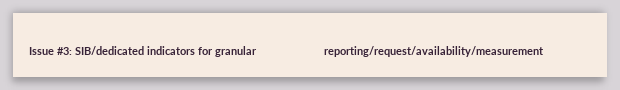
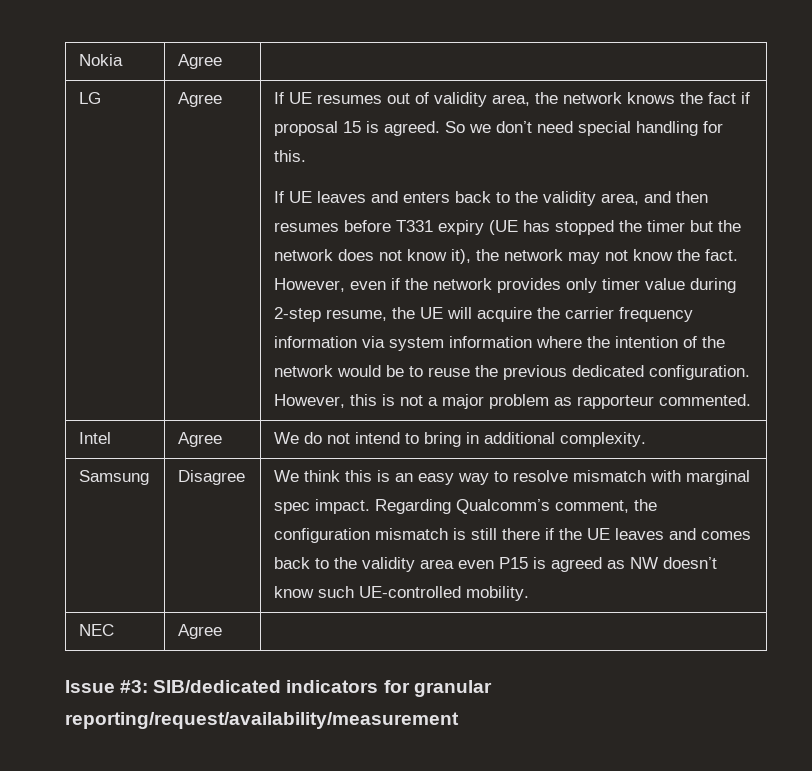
(29, 51) none -> [79,54,124,66] [178,54,223,69] [79,92,102,104] [178,92,223,107] [274,92,751,107] [274,121,724,136] [274,150,307,162] [274,191,709,206] [274,220,742,235] [274,249,739,264] [274,278,737,293] [274,307,694,322] [274,336,726,351] [274,365,751,380] [274,394,752,409] [79,432,112,444] [178,432,223,447] [274,432,647,447] [79,470,150,485] [178,470,246,485] [274,470,751,485] [274,499,658,514] [274,528,752,543] [274,557,718,572] [274,586,530,601] [79,624,115,636] [178,624,223,639] Nokia | Agree | // LG | Agree | If UE resumes out of validity area, the network knows the fact if proposal 15 is agreed. So we don’t need special handling for this. // If UE leaves and enters back to the validity area, and then resumes before T331 expiry (UE has stopped the timer but the network does not know it), the network may not know the fact. However, even if the network provides only timer value during 2-step resume, the UE will acquire the carrier frequency information via system information where the intention of the network would be to reuse the previous dedicated configuration. However, this is not a major problem as rapporteur commented. // Intel | Agree | We do not intend to bring in additional complexity. // Samsung | Disagree | We think this is an easy way to resolve mismatch with marginal spec impact. Regarding Qualcomm’s comment, the configuration mismatch is still there if the UE leaves and comes back to the validity area even P15 is agreed as NW doesn’t know such UE-controlled mobility. // NEC | Agree | //

